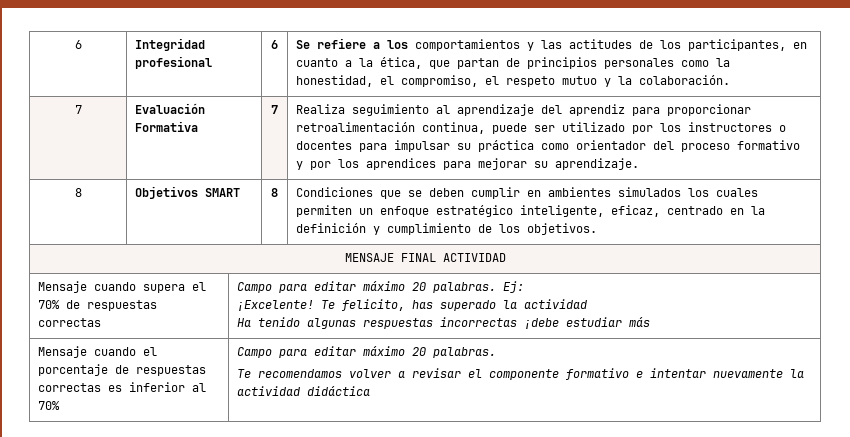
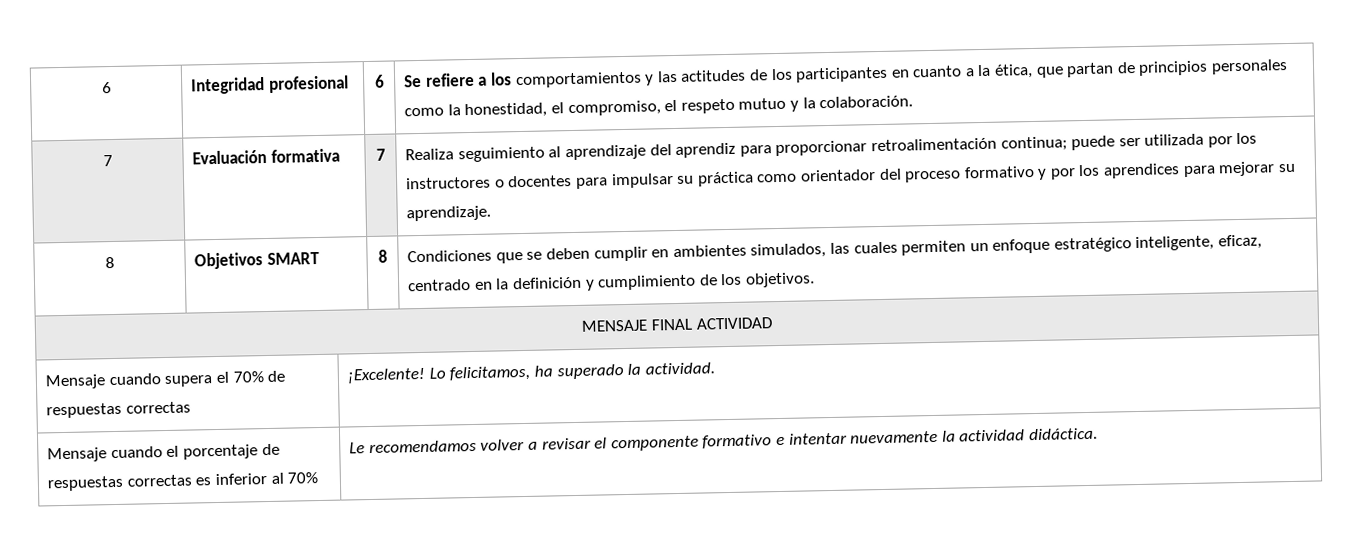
[687,39,786,51] participantes, -> [795,66,889,83] participantes
[134,121,198,132] Formativa -> [270,148,340,163] formativa
[421,122,485,134] continua, -> [1000,136,1068,152] continua;
[561,122,625,132] utilizado -> [1144,133,1205,146] utilizada
[617,187,709,197] simulados los -> [750,242,850,259] simulados, las
[236,281,524,293] [236,299,587,311] [236,317,650,329] Campo para editar máximo 20 palabras. Ej: // ¡Excelente! Te felicito, has superado la actividad // Ha tenido algunas respuestas incorrectas ¡debe estudiar más -> [347,362,715,384] ¡Excelente! Lo felicitamos, ha superado la actividad.
[236,346,496,358] [236,369,251,378] Campo para editar máximo 20 palabras. // Te -> [349,442,366,454] Le
[306,386,370,396] didáctica -> [1028,427,1098,441] didáctica.

